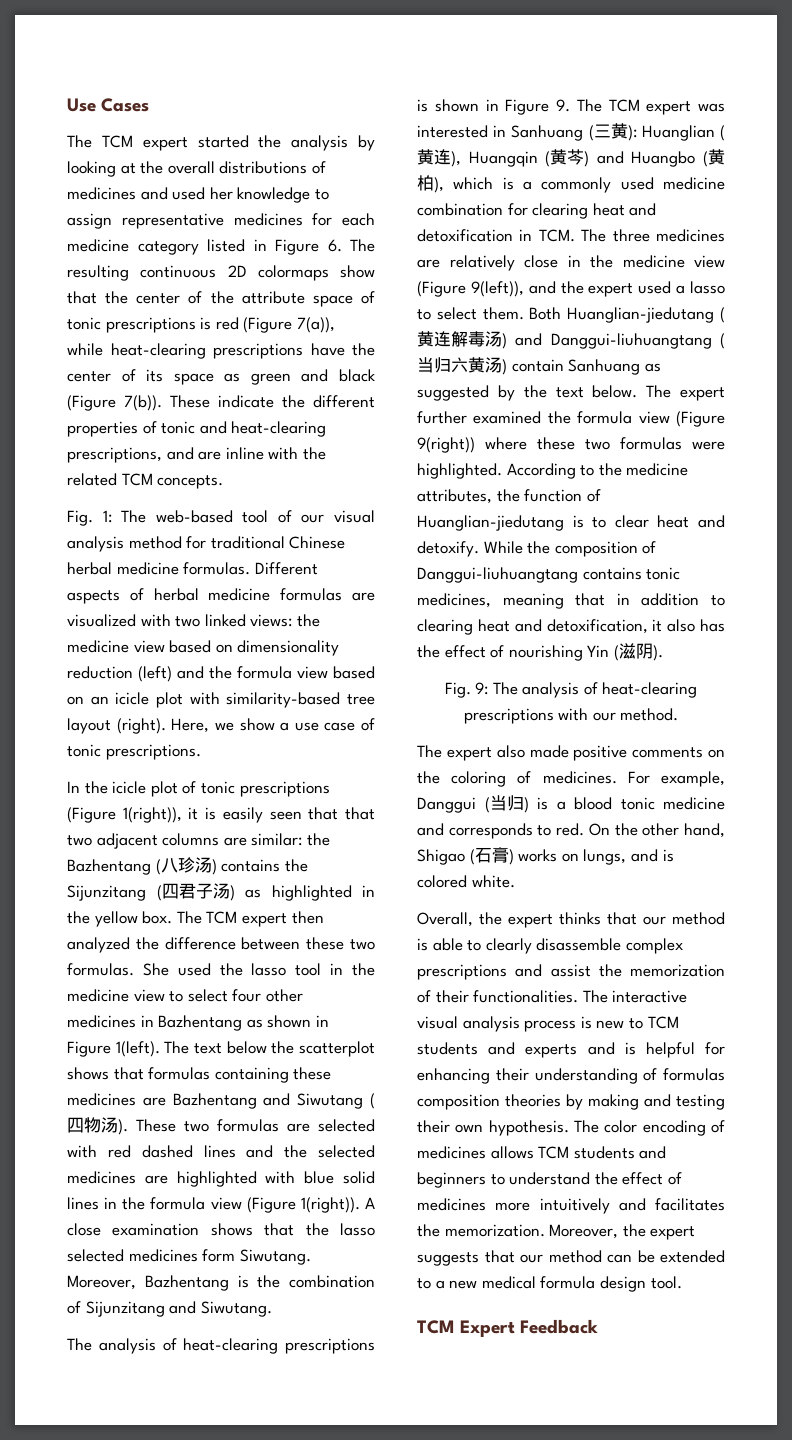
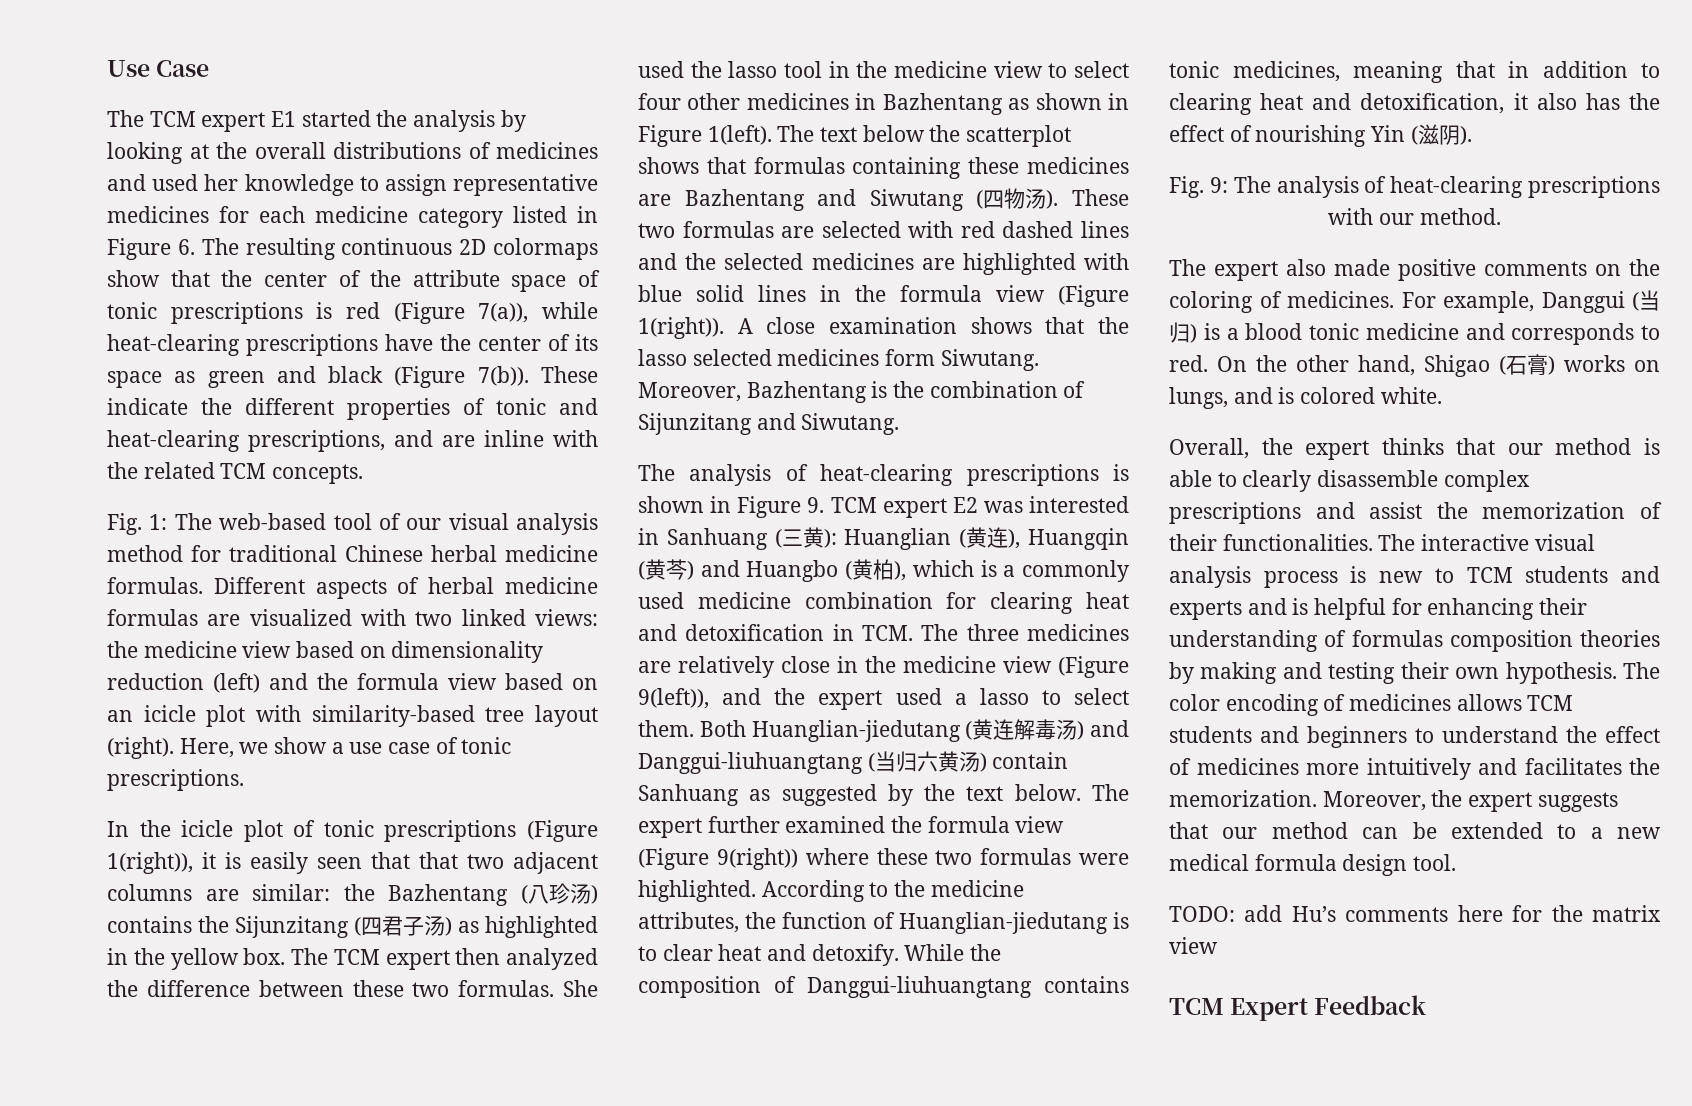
[101,98,150,112] [67,135,188,151] Cases // The TCM expert -> [156,60,210,77] [107,110,297,132] Case // The TCM expert E1
[576,99,692,115] The TCM expert -> [830,497,978,518] TCM expert E2
(682, 1282) none -> [1169,905,1661,922] [1169,937,1218,954] // TODO: add Hu’s comments here for the matrix view

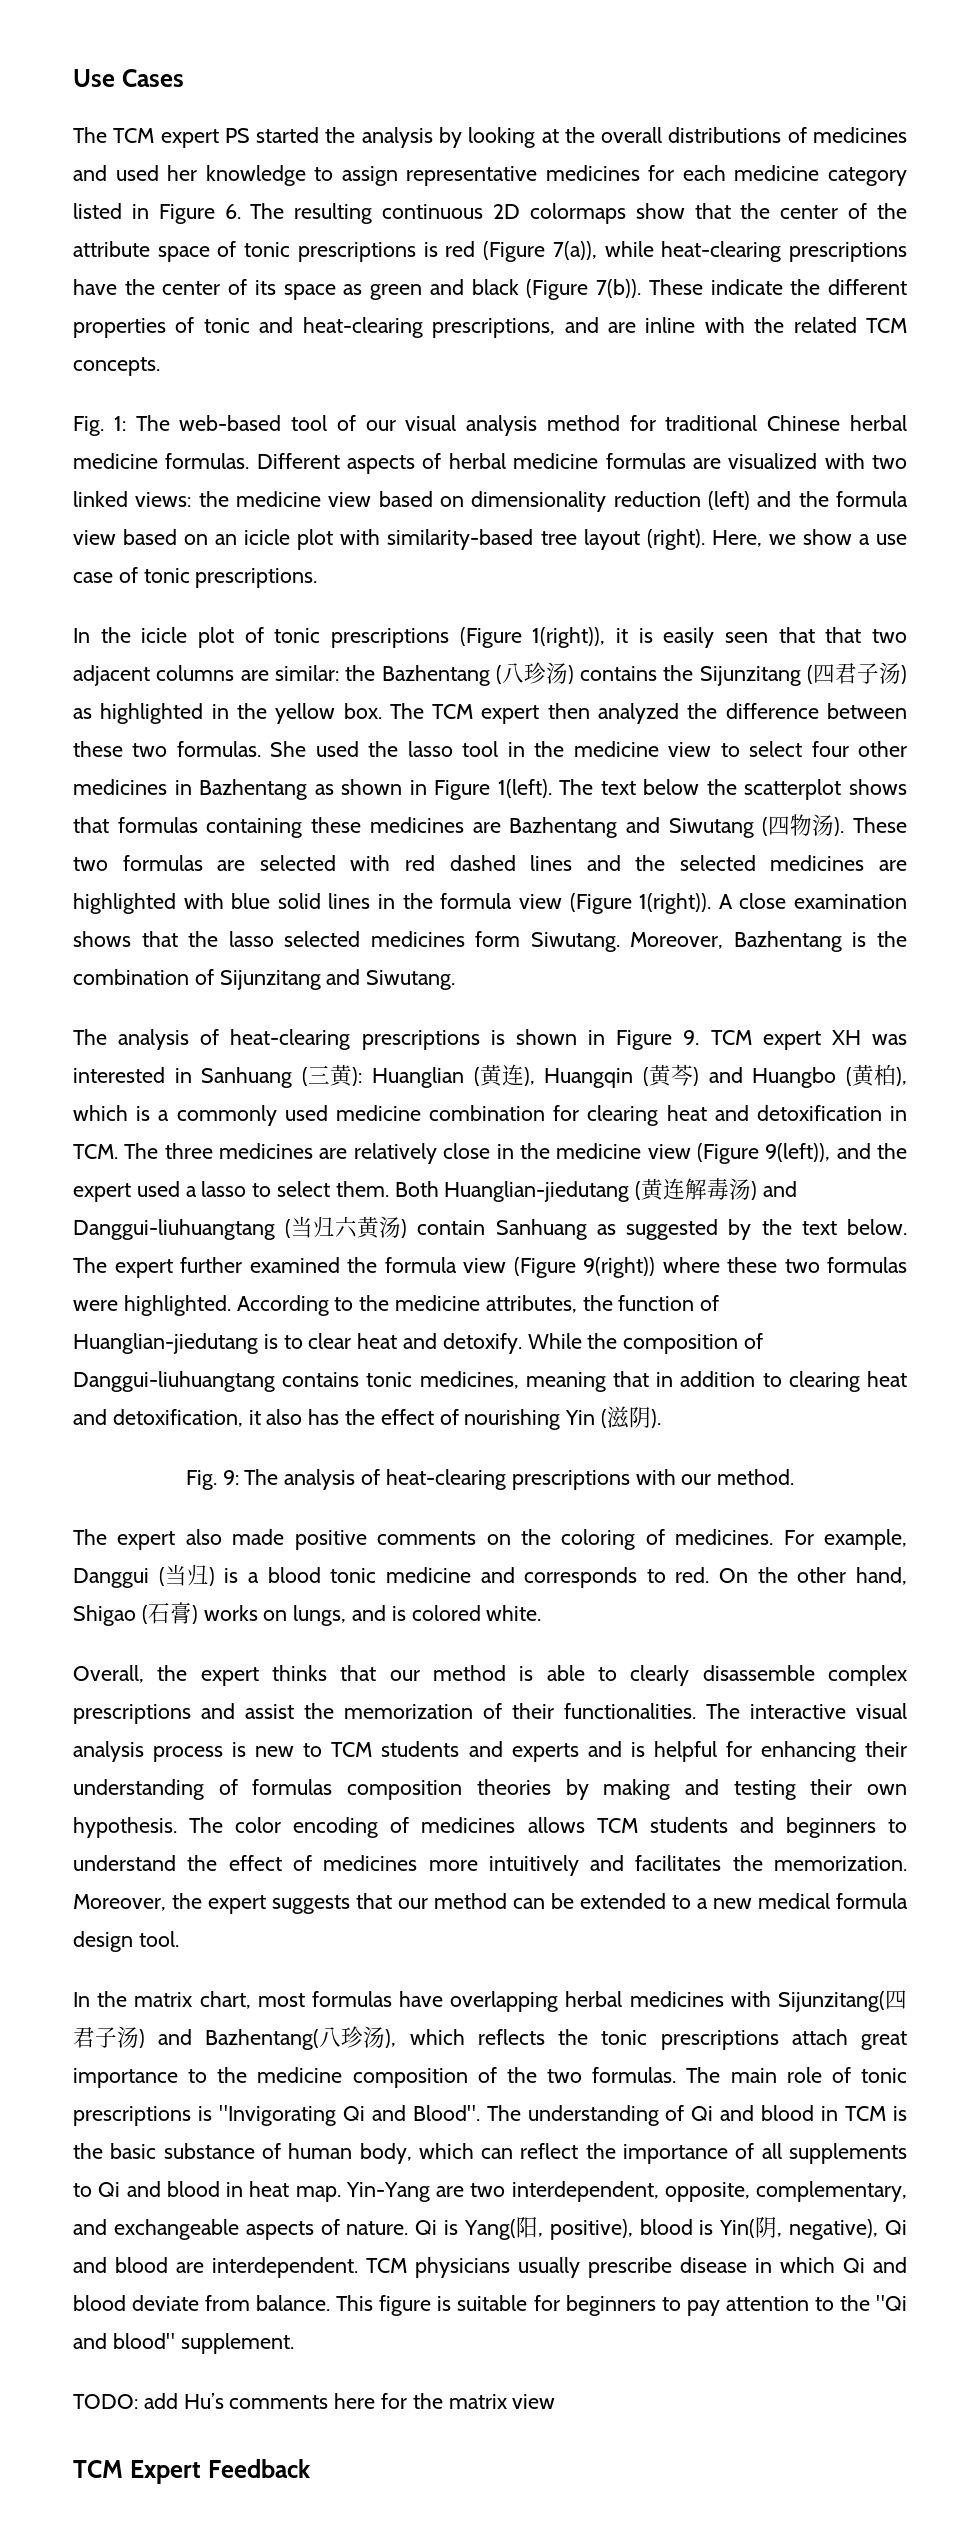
[156,60,210,77] [107,110,297,132] Case // The TCM expert E1 -> [121,69,184,87] [73,127,250,148] Cases // The TCM expert PS
[952,497,978,513] E2 -> [831,1030,861,1045] XH
(1457, 862) none -> [73,1990,907,2012] [73,2026,907,2050] [73,2067,908,2088] [73,2105,908,2126] [73,2143,908,2164] [73,2181,908,2202] [73,2216,907,2240] [73,2257,907,2278] [73,2295,908,2316] [73,2333,294,2354] // In the matrix chart, most formulas have overlapping herbal medicines with Sijunzitang(四君子汤) and Bazhentang(八珍汤), which reflects the tonic prescriptions attach great importance to the medicine composition of the two formulas. The main role of tonic prescriptions is "Invigorating Qi and Blood". The understanding of Qi and blood in TCM is the basic substance of human body, which can reflect the importance of all supplements to Qi and blood in heat map. Yin-Yang are two interdependent, opposite, complementary, and exchangeable aspects of nature. Qi is Yang(阳, positive), blood is Yin(阴, negative), Qi and blood are interdependent. TCM physicians usually prescribe disease in which Qi and blood deviate from balance. This figure is suitable for beginners to pay attention to the "Qi and blood" supplement.

